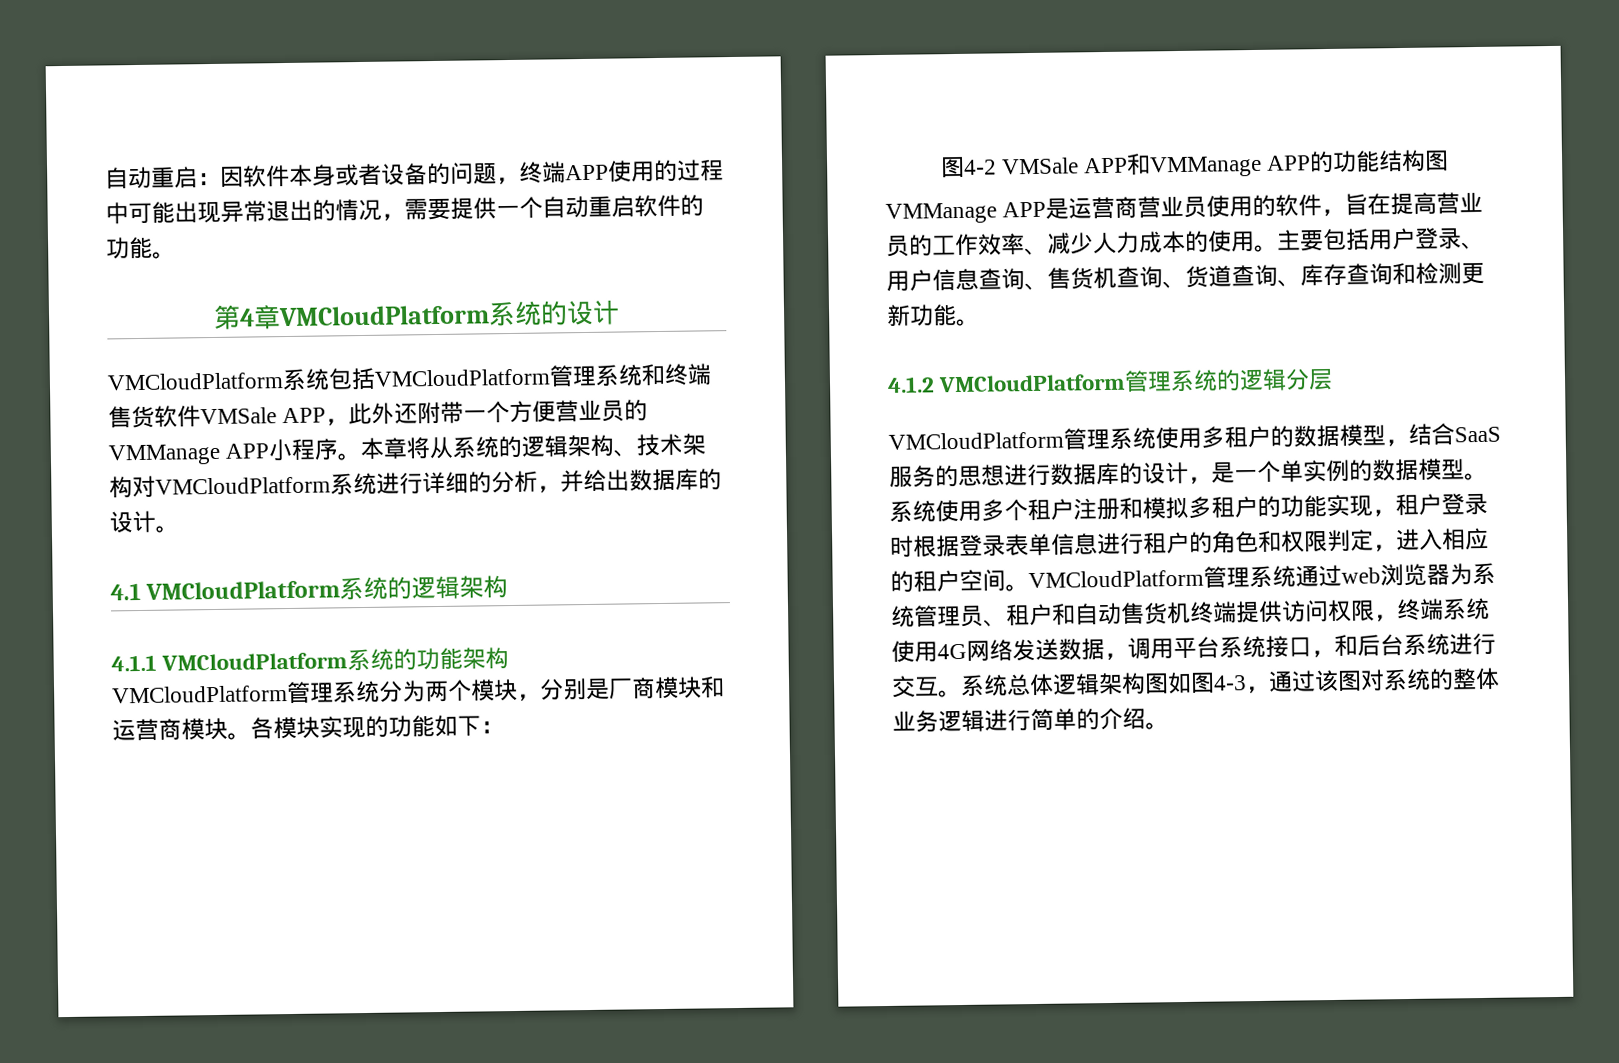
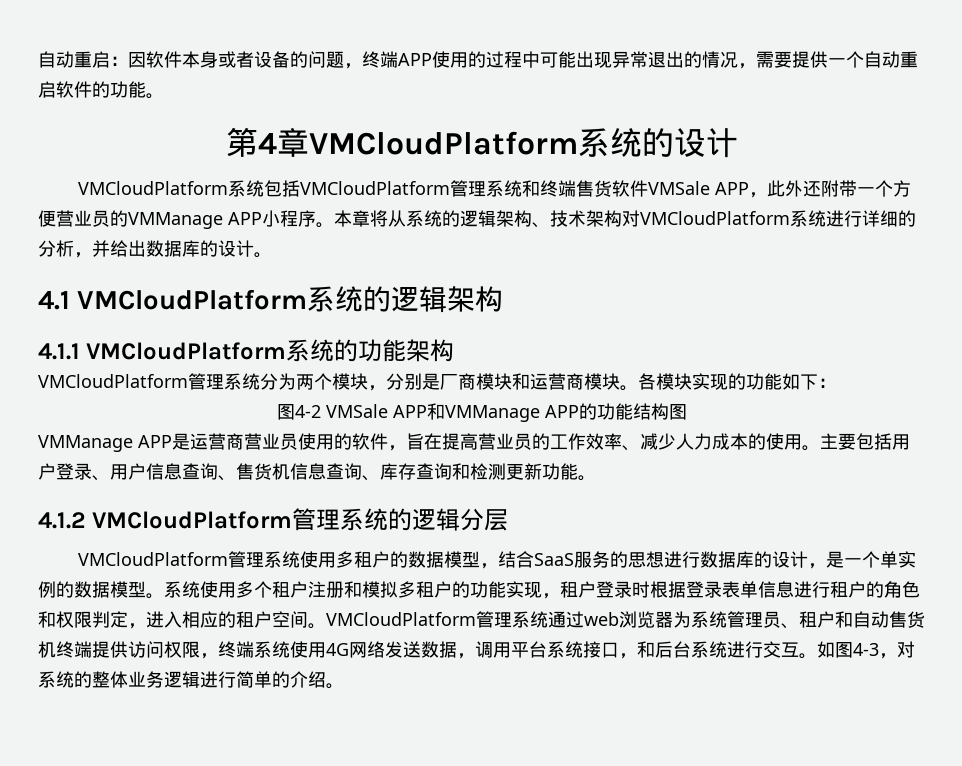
[1116,265,1232,289] 查询、货道 -> [290,463,326,480] 信息
[960,672,1169,697] 系统总体逻辑架构图 -> (817, 656) none
[1268,669,1362,693] 通过该图 -> (897, 656) none

